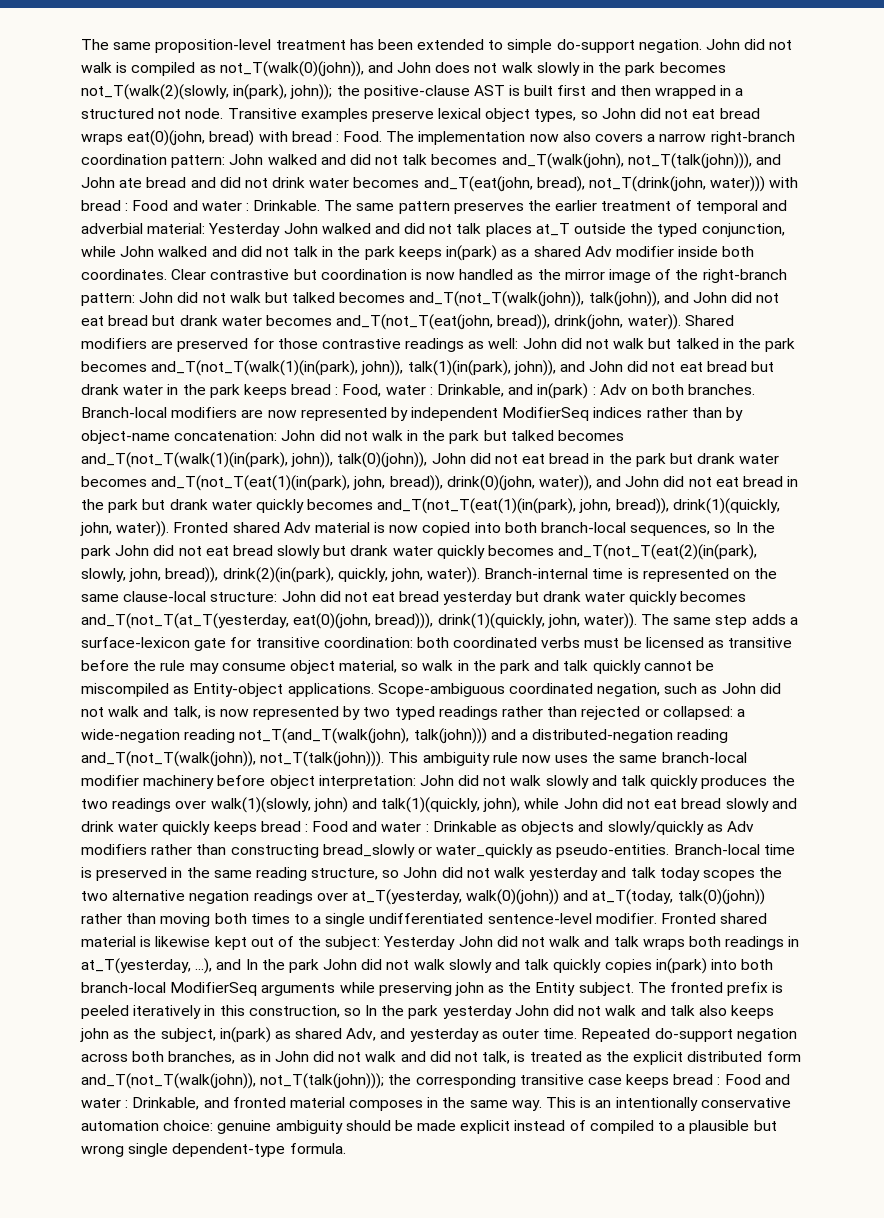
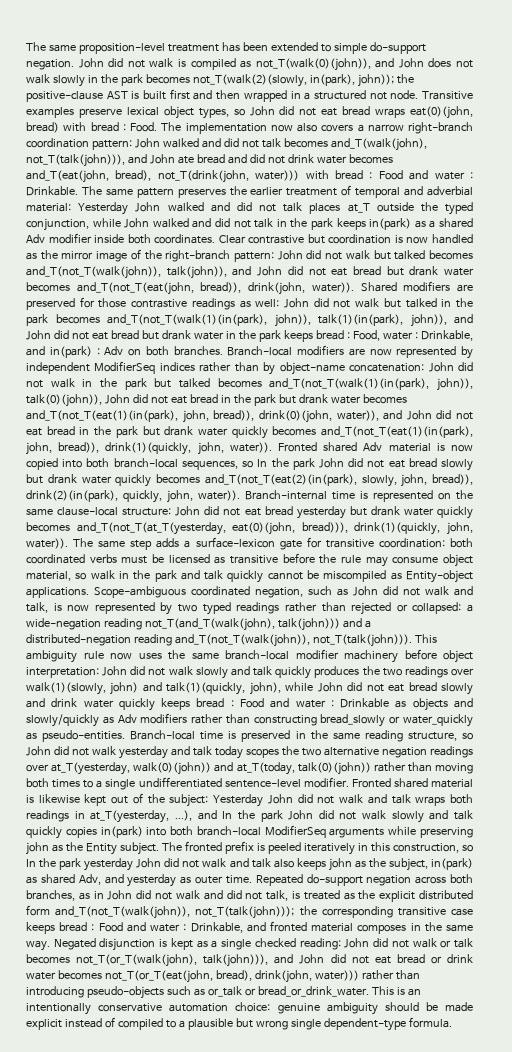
(542, 1105) none -> [53,938,473,951] [26,954,474,967] [26,970,420,983] [26,986,369,999] Negated disjunction is kept as a single checked reading: John did not walk or talk becomes not_T(or_T(walk(john), talk(john))), and John did not eat bread or drink water becomes not_T(or_T(eat(john, bread), drink(john, water))) rather than introducing pseudo-objects such as or_talk or bread_or_drink_water.

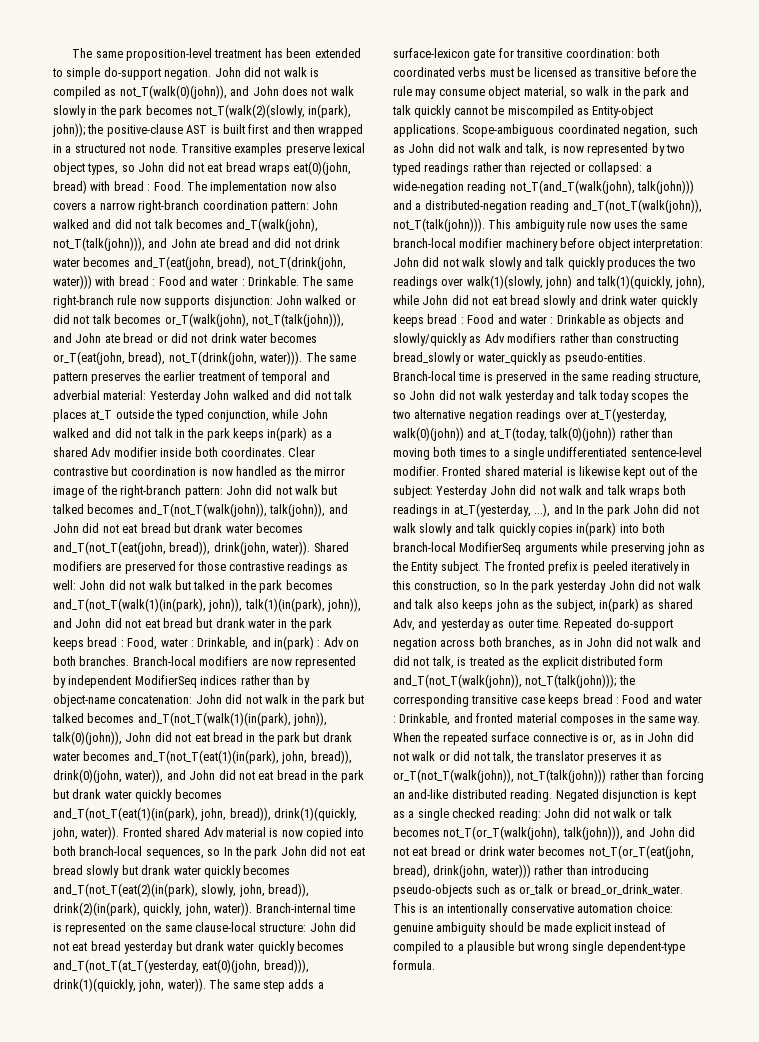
(133, 192) none -> [53,295,356,308] [53,313,344,327] [53,333,318,343] [53,351,356,365] right-branch rule now supports disjunction: John walked or did not talk becomes or_T(walk(john), not_T(talk(john))), and John ate bread or did not drink water becomes or_T(eat(john, bread), not_T(drink(john, water))). The same
(50, 945) none -> [393,732,694,745] [393,751,662,764] [393,769,704,783] [393,789,553,802] When the repeated surface connective is or, as in John did not walk or did not talk, the translator preserves it as or_T(not_T(walk(john)), not_T(talk(john))) rather than forcing an and-like distributed reading.

